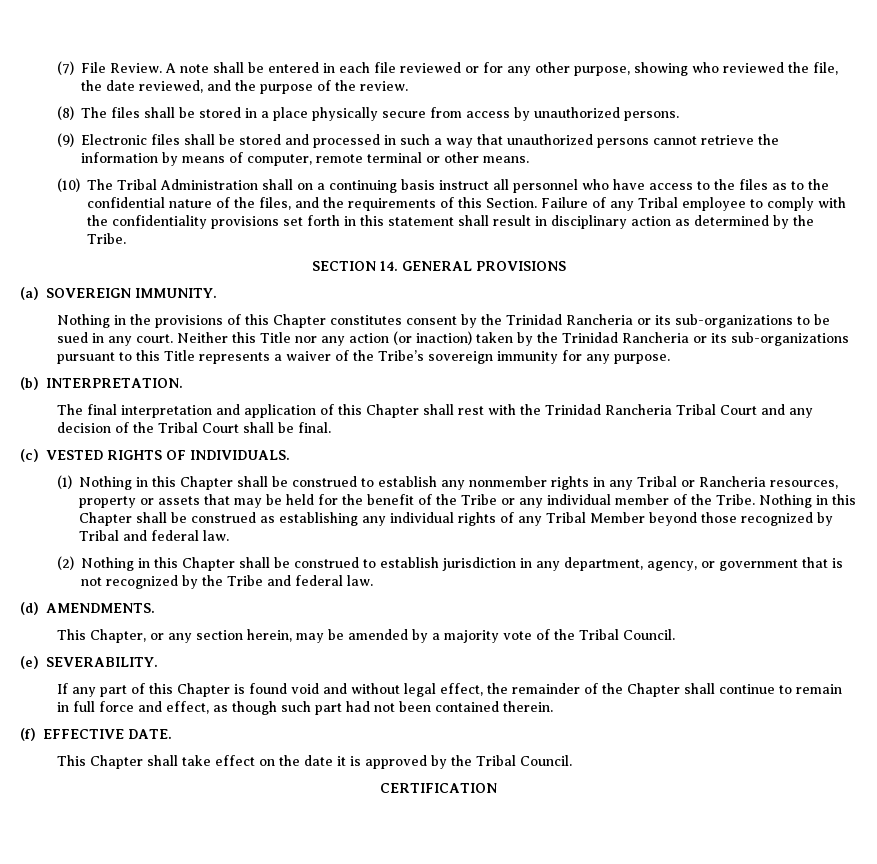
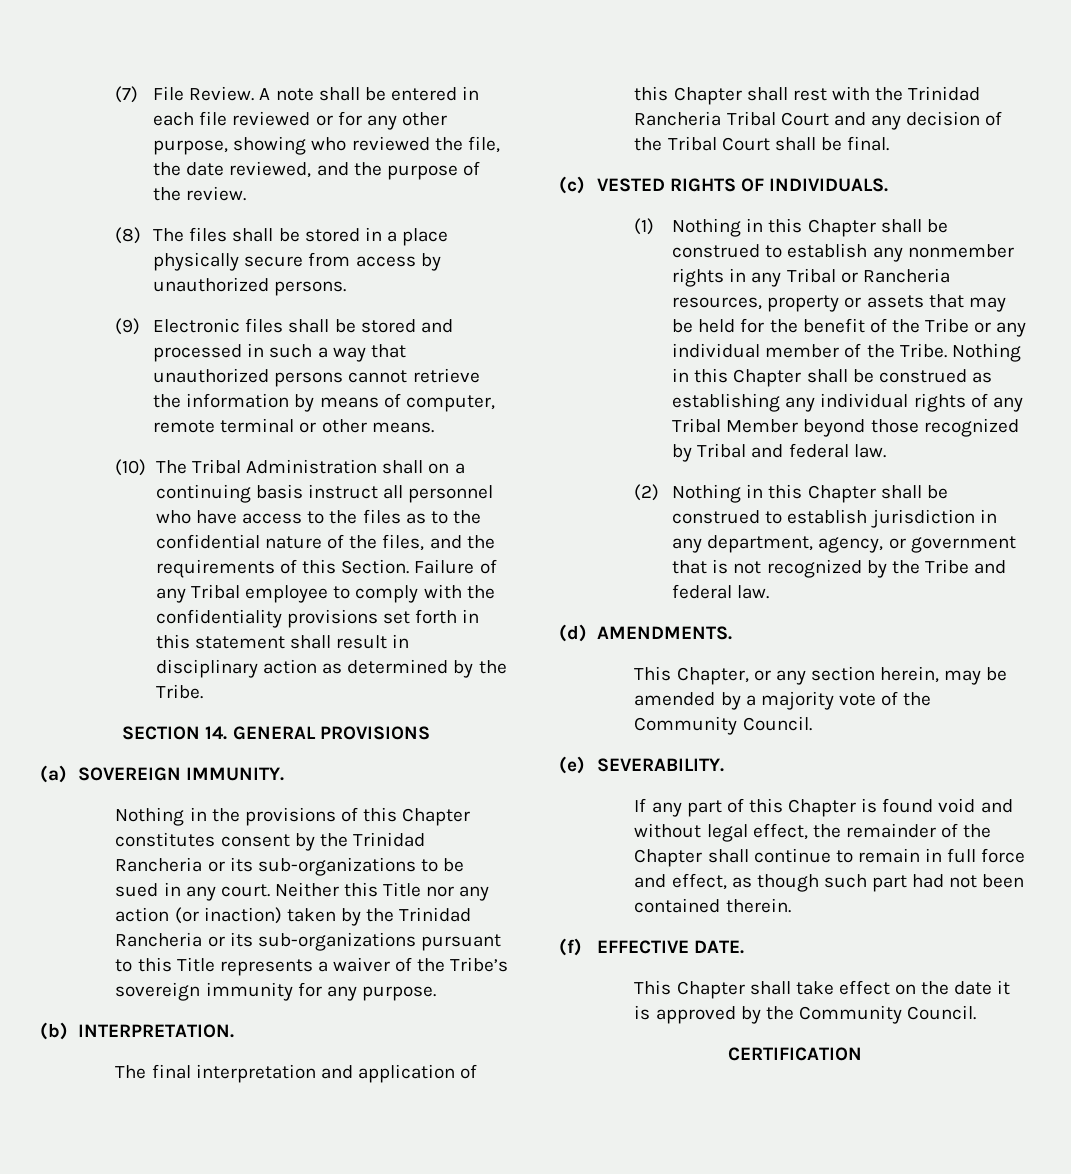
[579,629,620,640] Tribal -> [634,716,738,735] Community
[476,755,517,766] Tribal -> [798,1005,902,1024] Community

